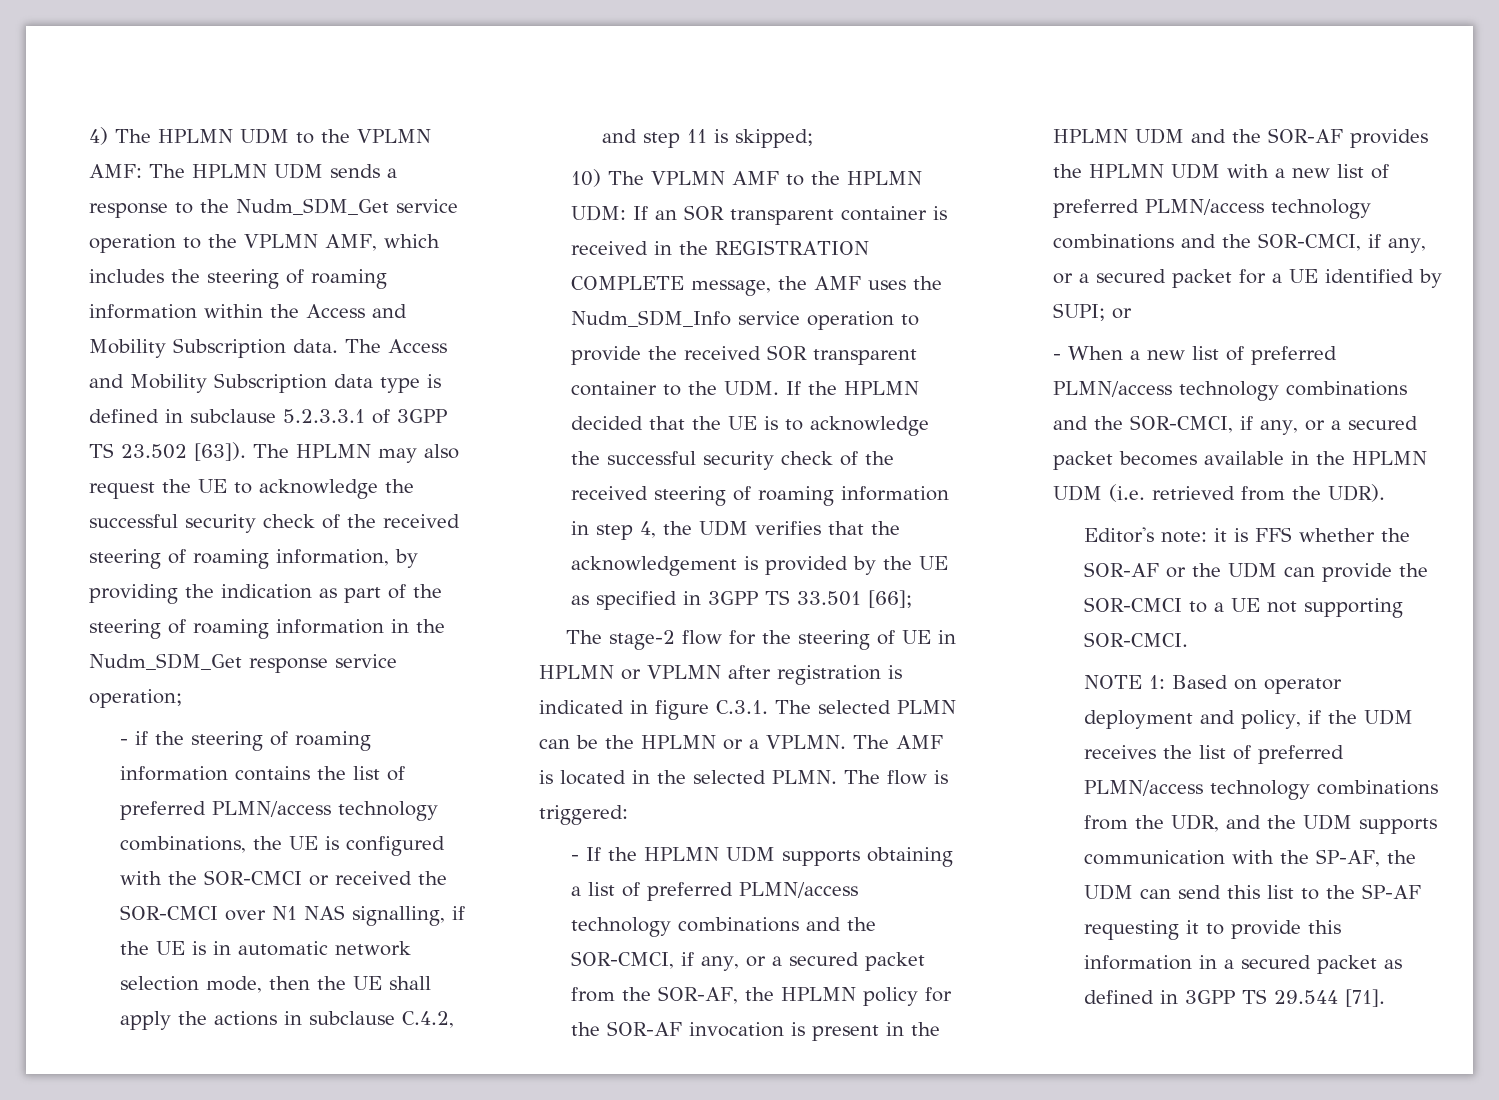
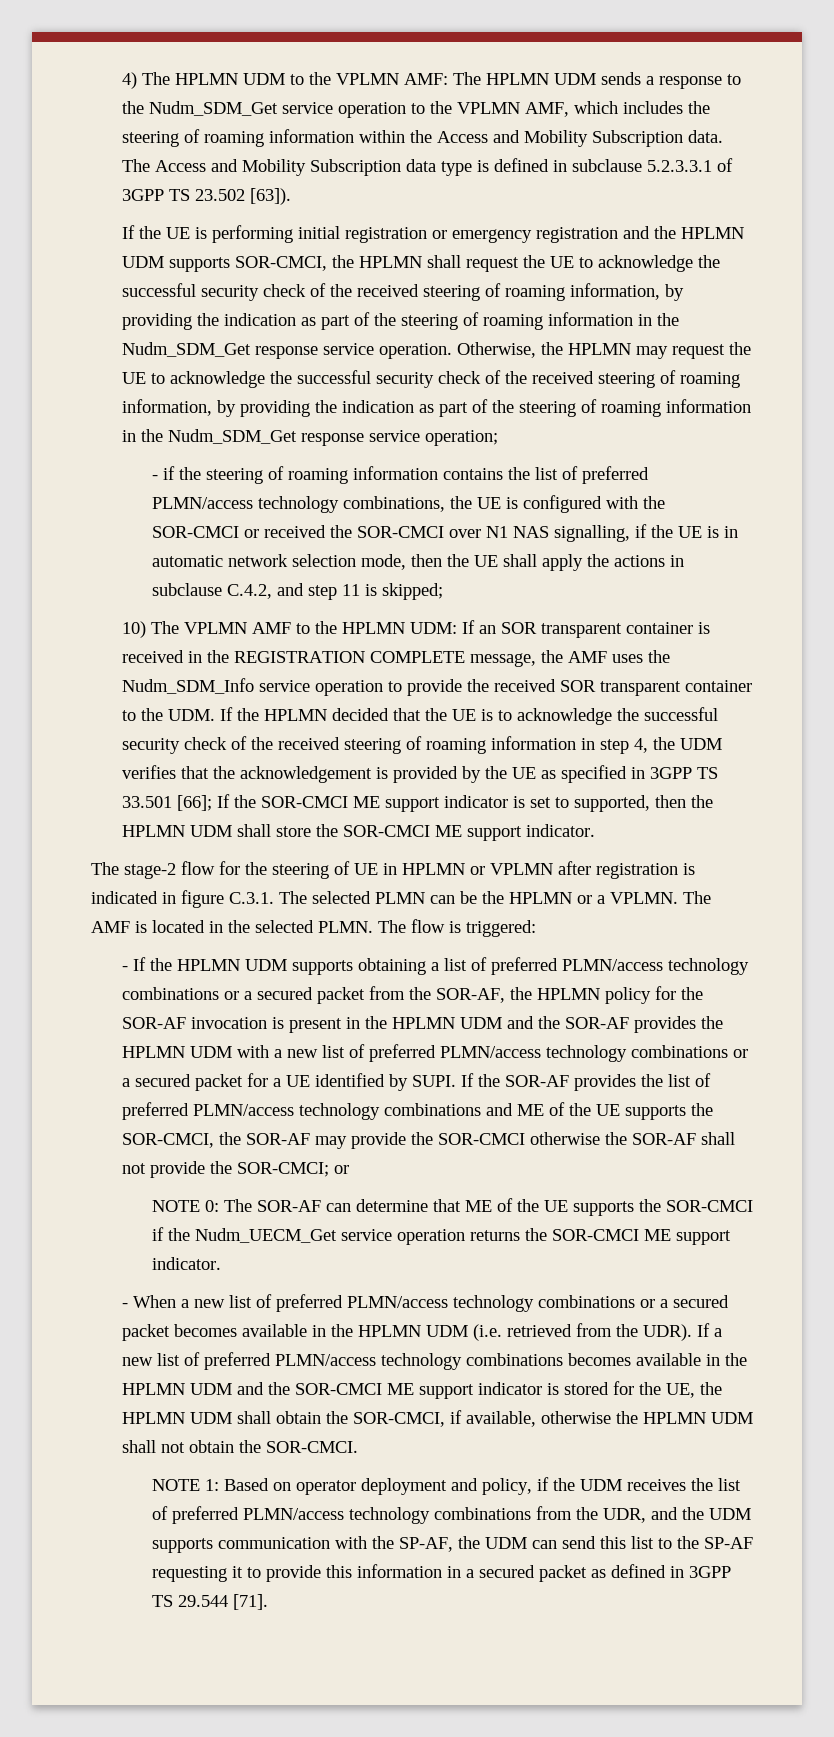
[252,444,289,458] The -> [121,225,744,243] [121,255,720,272] [121,283,684,301] [121,312,679,330] [121,342,563,359] // If the UE is performing initial registration or emergency registration and the HPLMN UDM supports SOR-CMCI, the HPLMN shall request the UE to acknowledge the successful security check of the received steering of roaming information, by providing the indication as part of the steering of roaming information in the Nudm_SDM_Get response service operation. Otherwise, the
[423,444,459,459] also -> (668, 352) none
(912, 599) none -> [216,794,713,812] [121,824,595,841] If the SOR-CMCI ME support indicator is set to supported, then the HPLMN UDM shall store the SOR-CMCI ME support indicator.
[805,917,876,931] [570,951,739,971] and the SOR-CMCI, if any, -> (219, 993) none
[1180,233,1426,253] and the SOR-CMCI, if any, -> (728, 1051) none
[1052,303,1132,321] SUPI; or -> [411,1073,711,1091] [121,1102,713,1120] [121,1132,735,1149] [121,1161,349,1178] [152,1198,754,1216] [152,1227,732,1245] [152,1257,222,1270] SUPI. If the SOR-AF provides the list of preferred PLMN/access technology combinations and ME of the UE supports the SOR-CMCI, the SOR-AF may provide the SOR-CMCI otherwise the SOR-AF shall not provide the SOR-CMCI; or // NOTE 0: The SOR-AF can determine that ME of the UE supports the SOR-CMCI if the Nudm_UECM_Get service operation returns the SOR-CMCI ME support indicator.
[1052,415,1298,435] and the SOR-CMCI, if any, -> (635, 1301) none
[1084,527,1411,543] [1084,562,1429,582] [1084,597,1404,618] // Editor's note: it is FFS whether the SOR-AF or the UDM can provide the SOR-CMCI to a UE not supporting -> [696,1323,722,1337] [121,1352,747,1370] [121,1381,722,1399] [121,1410,753,1427] [121,1440,261,1453] If a new list of preferred PLMN/access technology combinations becomes available in the HPLMN UDM and the SOR-CMCI ME support indicator is stored for the UE, the HPLMN UDM shall obtain the SOR-CMCI, if available, otherwise the HPLMN UDM shall not obtain the

